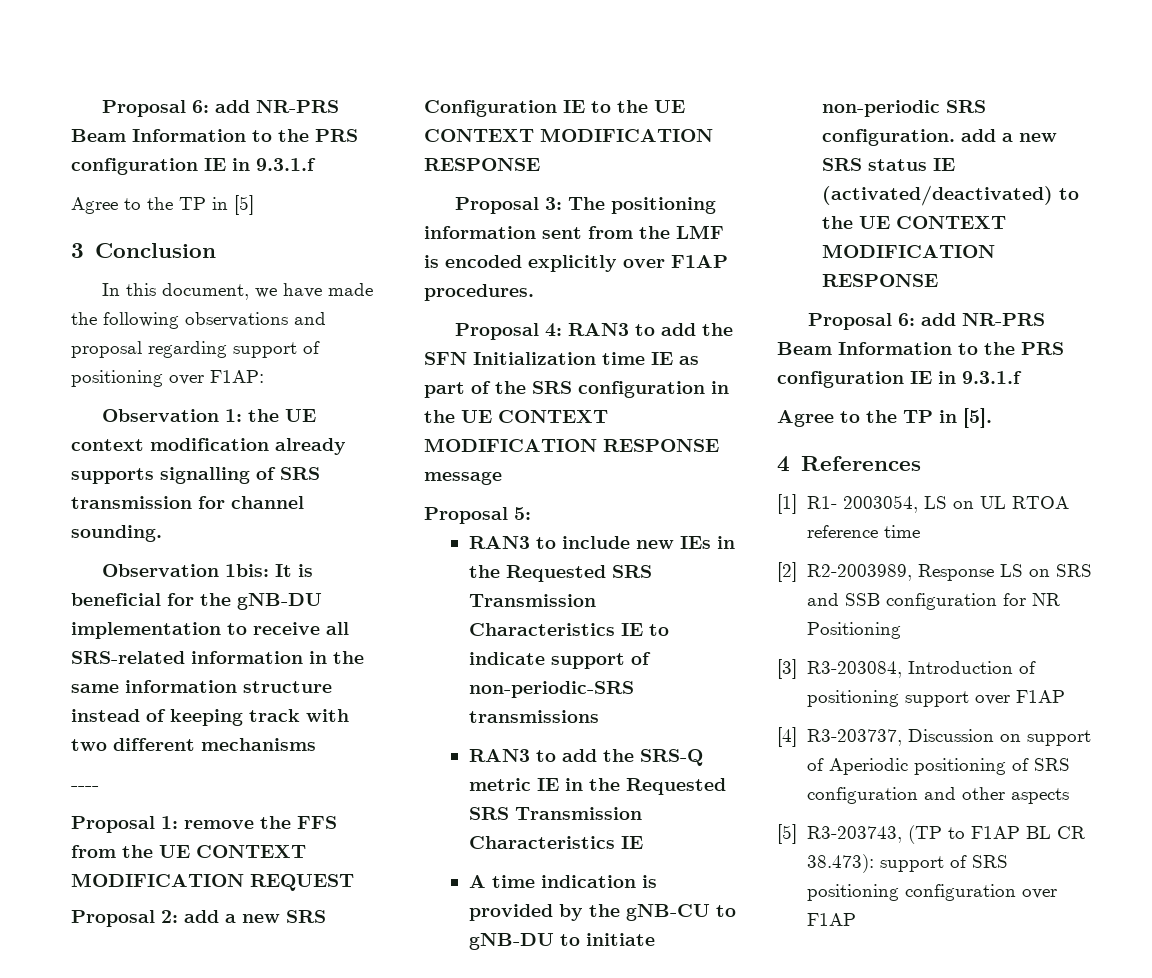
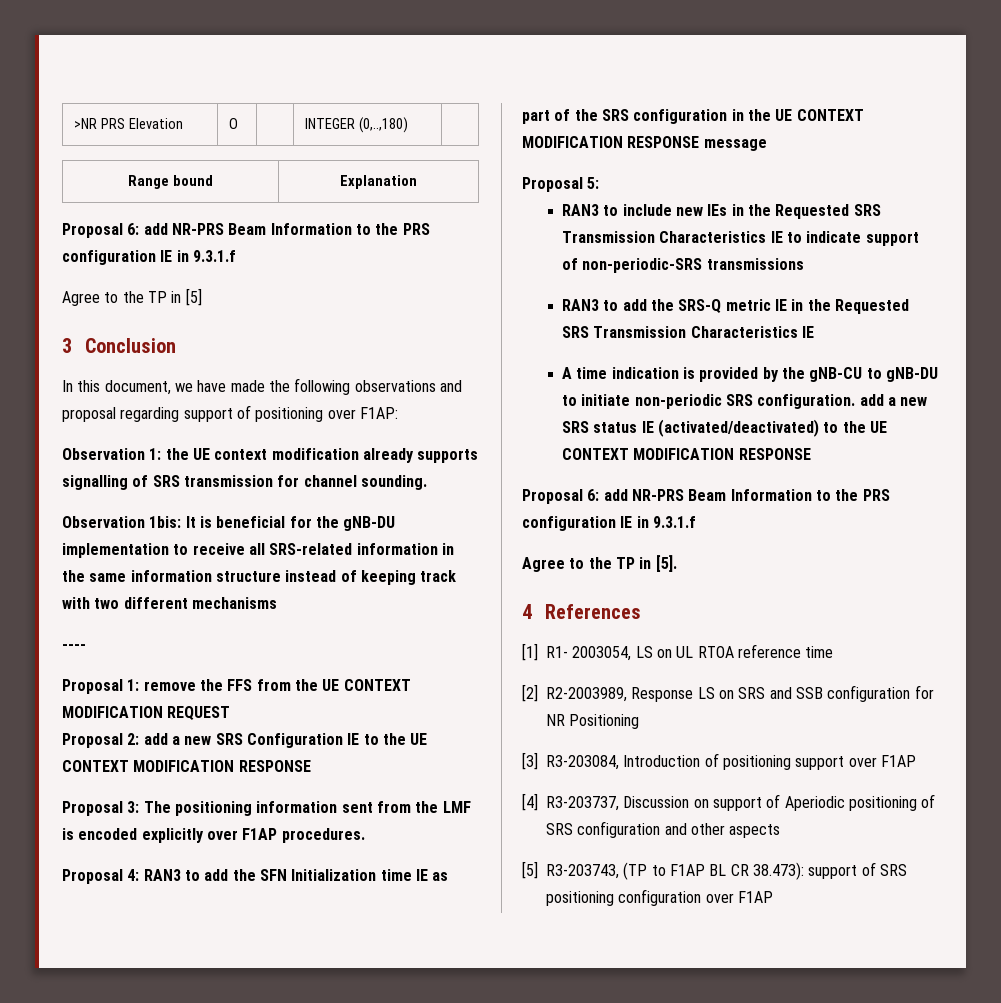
(101, 108) none -> [74,118,184,129] [229,118,239,129] [305,117,409,133] [128,175,213,189] [340,175,417,189] >NR PRS Elevation | O | | INTEGER (0,..,180) | // Range bound | Explanation //

